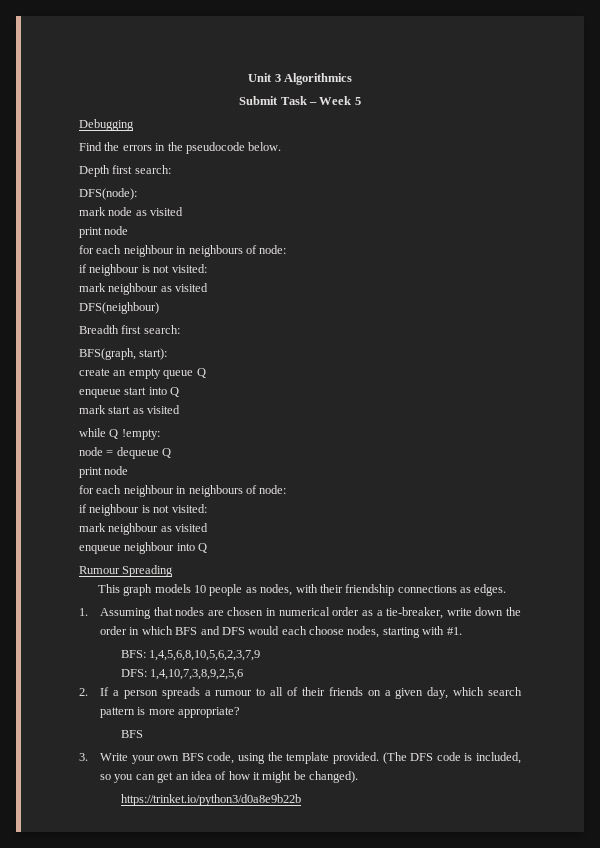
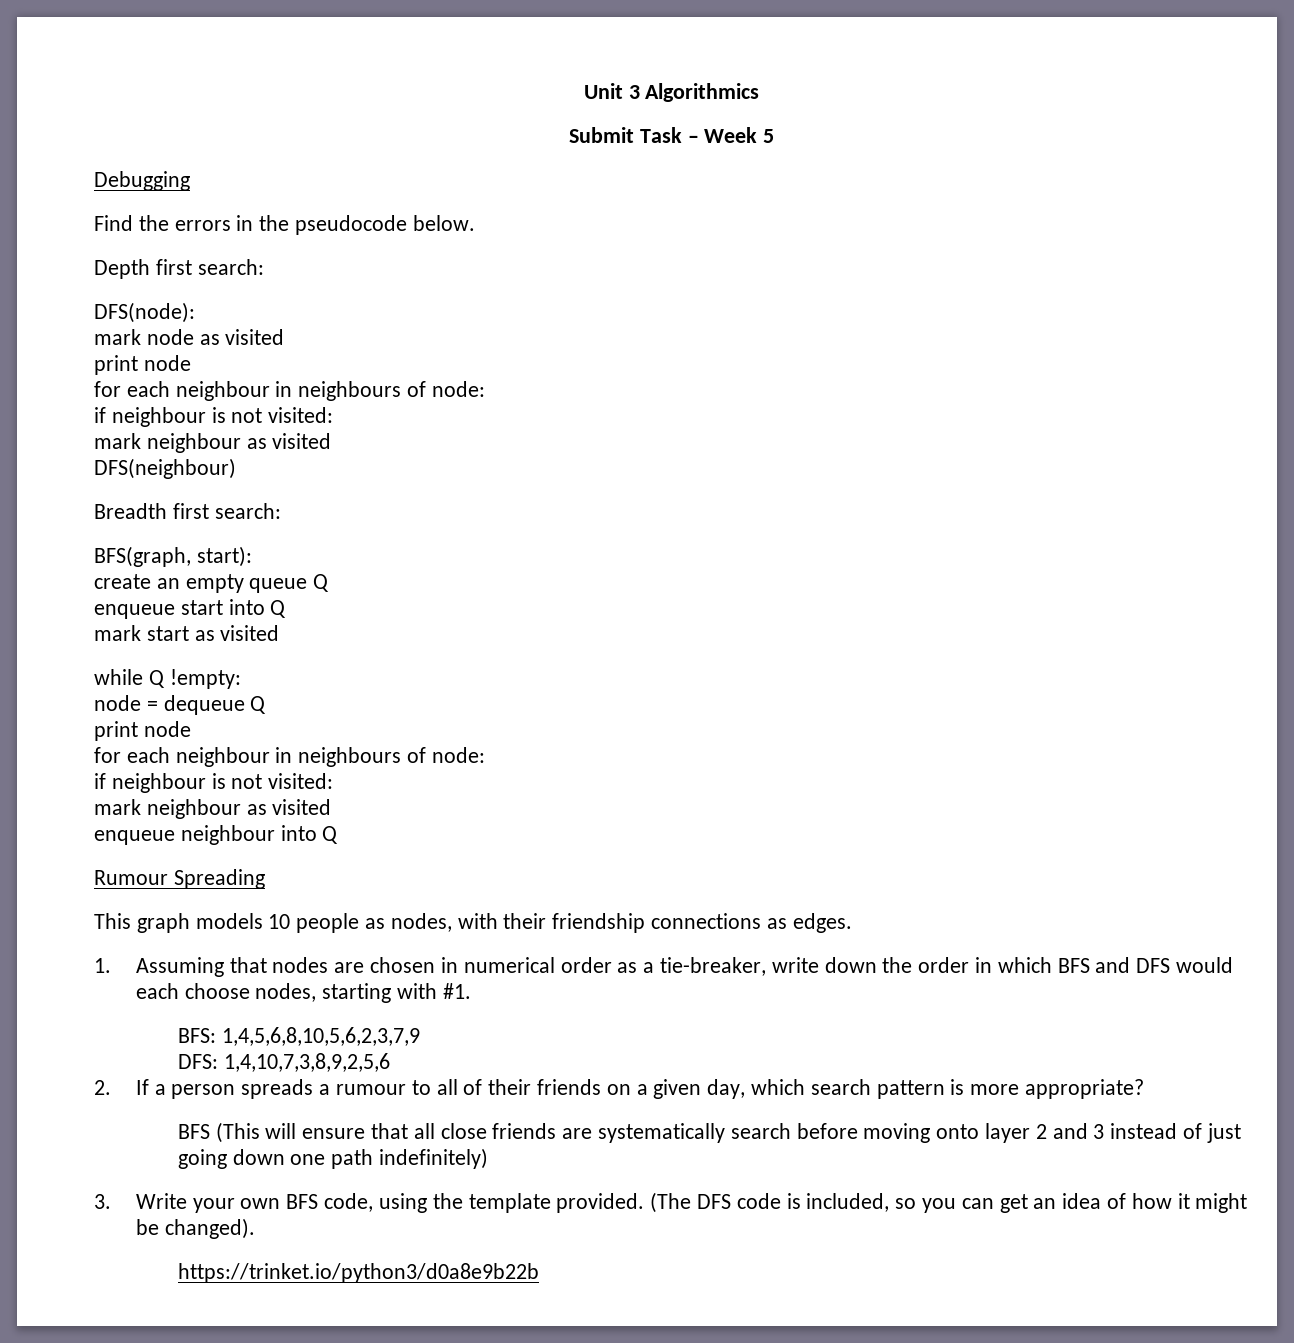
(144, 734) none -> [215,1122,1241,1143] [177,1148,488,1169] (This will ensure that all close friends are systematically search before moving onto layer 2 and 3 instead of just going down one path indefinitely)

